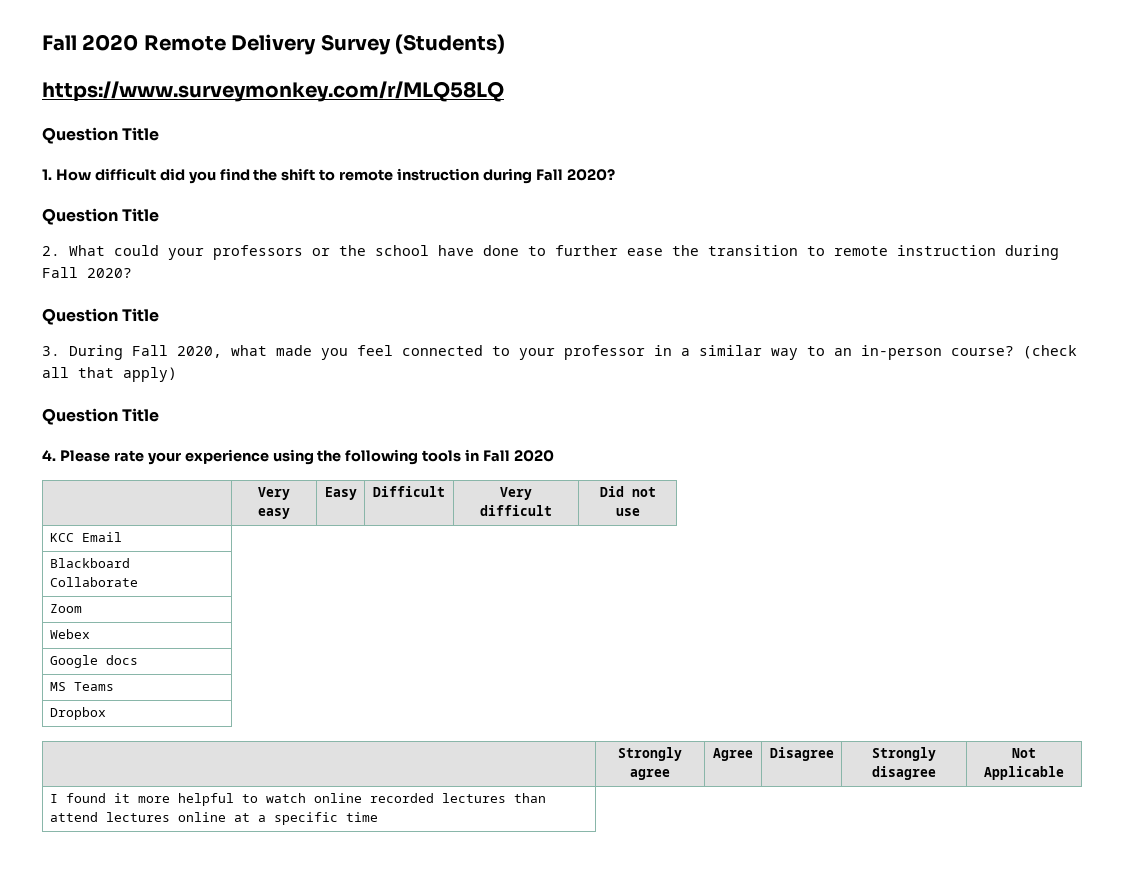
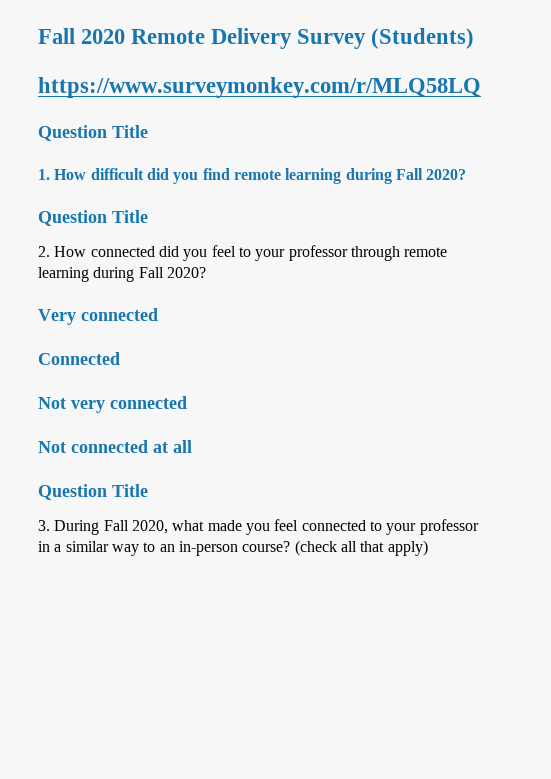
[253,168,480,181] the shift to remote instruction -> [233,168,342,184] remote learning
[69,245,1059,260] [42,267,132,278] What could your professors or the school have done to further ease the transition to remote instruction during Fall 2020? -> [54,245,448,261] [38,267,206,282] [38,308,158,325] [38,352,120,365] [38,396,187,413] [38,440,192,453] How connected did you feel to your professor through remote learning during Fall 2020? // Very connected // Connected // Not very connected // Not connected at all
[42,408,160,425] [42,449,555,465] [258,487,290,500] [258,508,290,519] [324,487,357,500] [373,486,445,497] [500,487,532,500] [480,505,552,516] [599,486,656,497] [615,508,640,516] [49,532,122,542] [49,558,130,568] [49,577,138,587] [49,604,82,613] [49,629,90,639] [49,655,138,668] [49,682,114,691] [49,707,106,720] [618,747,682,761] [630,769,670,780] [713,748,753,761] [769,747,834,761] [872,747,936,761] [872,766,936,780] [1012,748,1036,758] [984,766,1064,780] [49,793,546,806] [49,812,378,825] // Question Title // 4. Please rate your experience using the following tools in Fall 2020 // | Very easy | Easy | Difficult | Very difficult | Did not use // KCC Email // Blackboard Collaborate // Zoom // Webex // Google docs // MS Teams // Dropbox // | Strongly agree | Agree | Disagree | Strongly disagree | Not Applicable // I found it more helpful to watch online recorded lectures than attend lectures online at a specific time -> (428, 548) none

